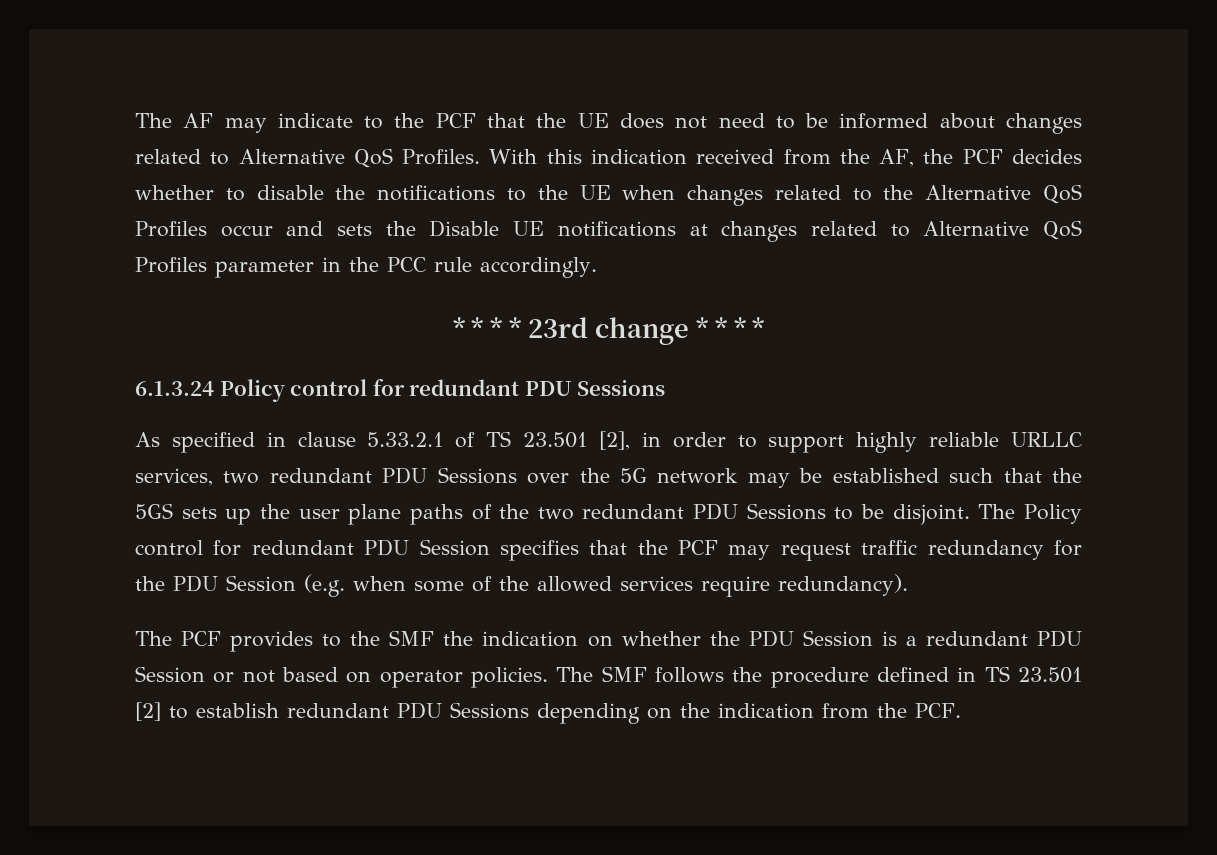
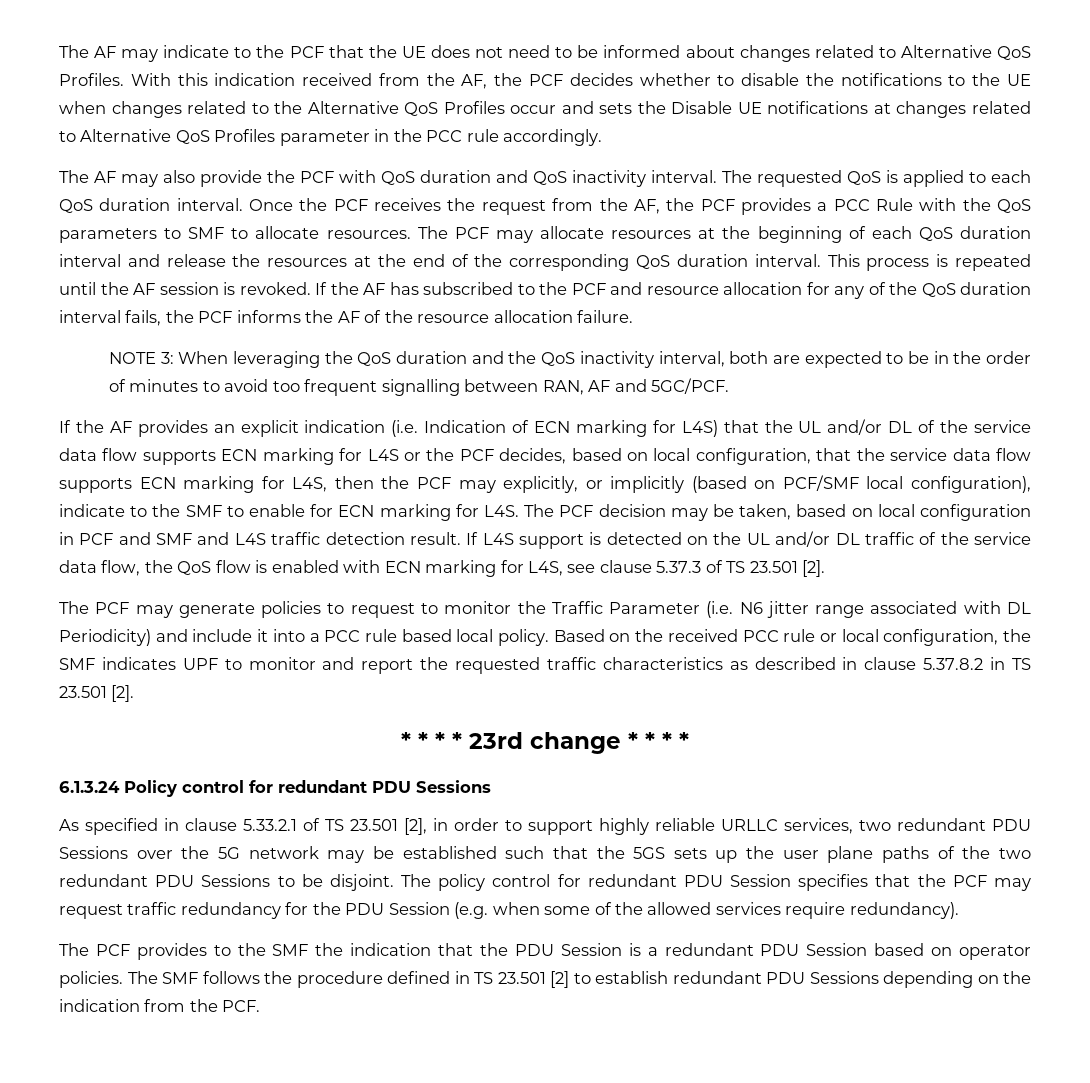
(597, 267) none -> [59,170,1031,187] [59,198,1032,215] [59,226,1031,243] [59,254,1032,271] [59,282,1031,299] [59,310,634,326] [108,351,1032,368] [108,378,729,396] [59,419,1032,437] [59,448,1032,465] [59,475,1031,493] [59,504,1032,521] [59,531,1031,549] [59,560,826,577] [59,601,1032,618] [59,629,1032,646] [59,657,1031,674] [59,685,135,702] // The AF may also provide the PCF with QoS duration and QoS inactivity interval. The requested QoS is applied to each QoS duration interval. Once the PCF receives the request from the AF, the PCF provides a PCC Rule with the QoS parameters to SMF to allocate resources. The PCF may allocate resources at the beginning of each QoS duration interval and release the resources at the end of the corresponding QoS duration interval. This process is repeated until the AF session is revoked. If the AF has subscribed to the PCF and resource allocation for any of the QoS duration interval fails, the PCF informs the AF of the resource allocation failure. // NOTE 3: When leveraging the QoS duration and the QoS inactivity interval, both are expected to be in the order of minutes to avoid too frequent signalling between RAN, AF and 5GC/PCF. // If the AF provides an explicit indication (i.e. Indication of ECN marking for L4S) that the UL and/or DL of the service data flow supports ECN marking for L4S or the PCF decides, based on local configuration, that the service data flow supports ECN marking for L4S, then the PCF may explicitly, or implicitly (based on PCF/SMF local configuration), indicate to the SMF to enable for ECN marking for L4S. The PCF decision may be taken, based on local configuration in PCF and SMF and L4S traffic detection result. If L4S support is detected on the UL and/or DL traffic of the service data flow, the QoS flow is enabled with ECN marking for L4S, see clause 5.37.3 of TS 23.501 [2]. // The PCF may generate policies to request to monitor the Traffic Parameter (i.e. N6 jitter range associated with DL Periodicity) and include it into a PCC rule based local policy. Based on the received PCC rule or local configuration, the SMF indicates UPF to monitor and report the requested traffic characteristics as described in clause 5.37.8.2 in TS 23.501 [2].
[1024,504,1083,524] Policy -> [438,874,486,891] policy
[587,631,701,647] on whether -> [438,943,474,956] that
[213,670,275,683] or not -> (868, 949) none

